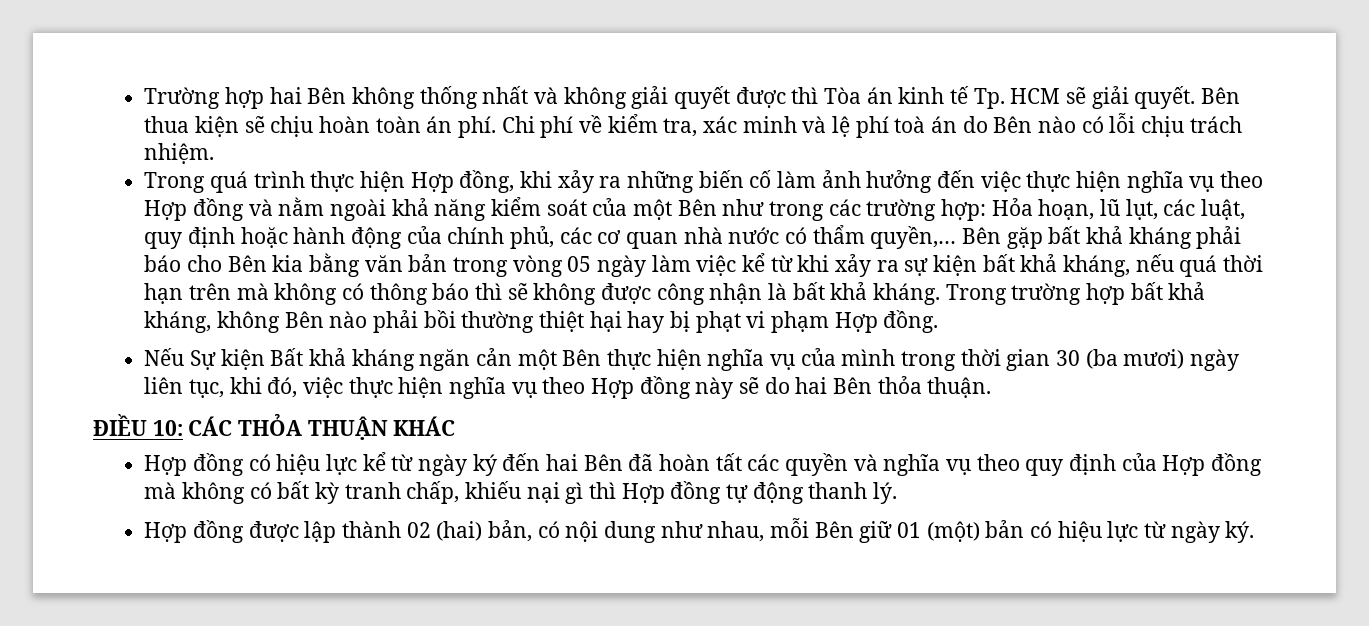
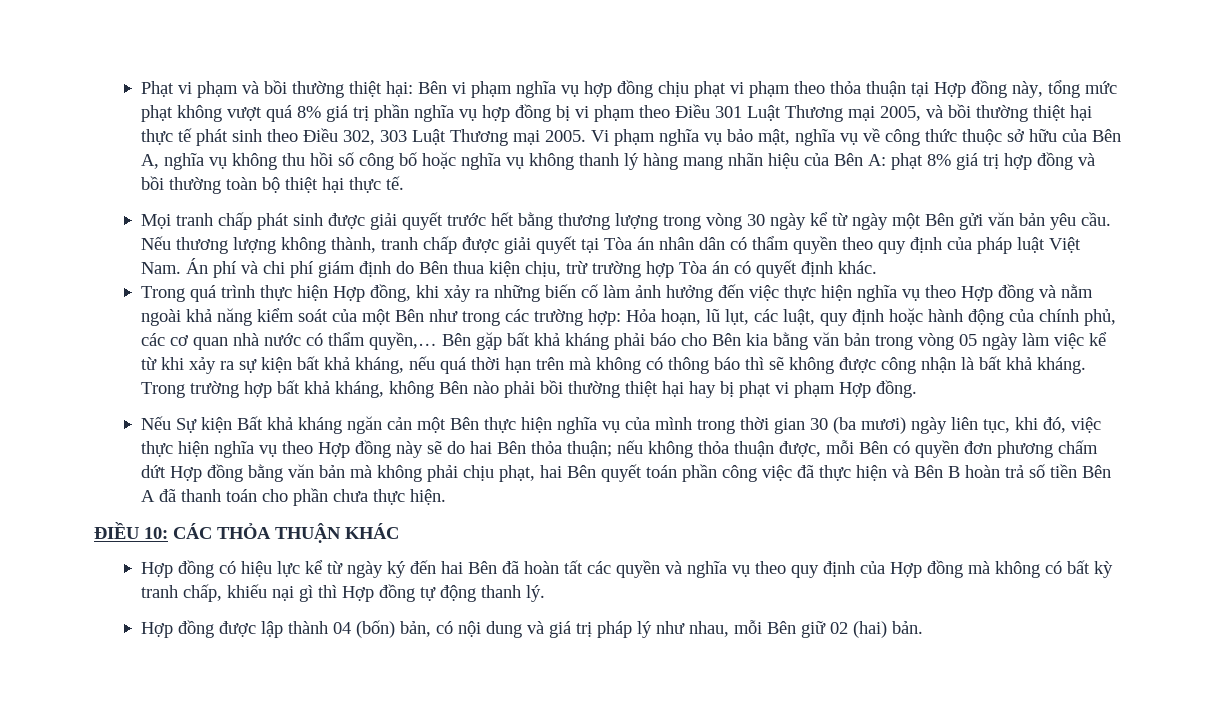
[144,86,1240,109] [144,113,1242,138] [144,143,215,164] Trường hợp hai Bên không thống nhất và không giải quyết được thì Tòa án kinh tế Tp. HCM sẽ giải quyết. Bên thua kiện sẽ chịu hoàn toàn án phí. Chi phí về kiểm tra, xác minh và lệ phí toà án do Bên nào có lỗi chịu trách nhiệm. -> [141,80,1118,98] [141,104,1093,122] [141,128,1122,146] [141,152,1096,170] [141,176,405,194] [141,212,1112,230] [141,236,1082,254] [141,258,878,278] Phạt vi phạm và bồi thường thiệt hại: Bên vi phạm nghĩa vụ hợp đồng chịu phạt vi phạm theo thỏa thuận tại Hợp đồng này, tổng mức phạt không vượt quá 8% giá trị phần nghĩa vụ hợp đồng bị vi phạm theo Điều 301 Luật Thương mại 2005, và bồi thường thiệt hại thực tế phát sinh theo Điều 302, 303 Luật Thương mại 2005. Vi phạm nghĩa vụ bảo mật, nghĩa vụ về công thức thuộc sở hữu của Bên A, nghĩa vụ không thu hồi số công bố hoặc nghĩa vụ không thanh lý hàng mang nhãn hiệu của Bên A: phạt 8% giá trị hợp đồng và bồi thường toàn bộ thiệt hại thực tế. // Mọi tranh chấp phát sinh được giải quyết trước hết bằng thương lượng trong vòng 30 ngày kể từ ngày một Bên gửi văn bản yêu cầu. Nếu thương lượng không thành, tranh chấp được giải quyết tại Tòa án nhân dân có thẩm quyền theo quy định của pháp luật Việt Nam. Án phí và chi phí giám định do Bên thua kiện chịu, trừ trường hợp Tòa án có quyết định khác.
[927,377,992,398] thuận. -> [567,440,1099,458] [141,464,1112,482] [141,488,447,506] thuận; nếu không thỏa thuận được, mỗi Bên có quyền đơn phương chấm dứt Hợp đồng bằng văn bản mà không phải chịu phạt, hai Bên quyết toán phần công việc đã thực hiện và Bên B hoàn trả số tiền Bên A đã thanh toán cho phần chưa thực hiện.
[406,521,483,541] 02 (hai) -> [333,620,396,638] 04 (bốn)
(656, 532) none -> [527,621,653,638] và giá trị pháp lý
[896,520,1255,543] 01 (một) bản có hiệu lực từ ngày ký. -> [830,621,924,638] 02 (hai) bản.

